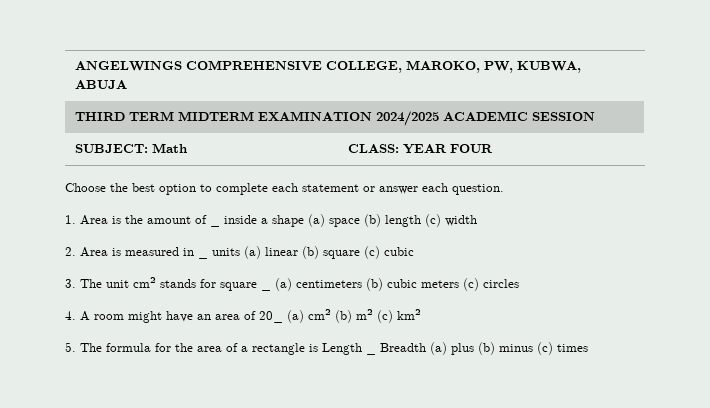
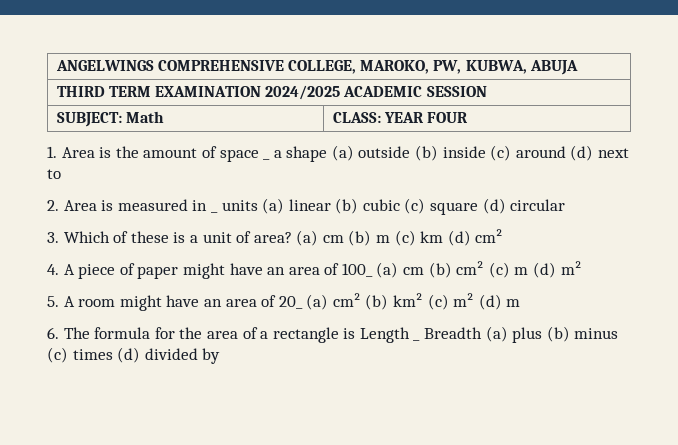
[178,111,255,121] MIDTERM -> (151, 91) none
[65,183,504,195] // Choose the best option to complete each statement or answer each question. -> (469, 117) none
[210,224,220,227] [224,215,257,224] _ inside -> [219,149,271,162] space _
[329,214,477,227] space (b) length (c) width -> [358,145,630,161] [47,169,61,179] outside (b) inside (c) around (d) next to
[323,246,414,259] [65,277,519,291] [65,311,76,320] square (c) cubic // 3. The unit cm² stands for square _ (a) centimeters (b) cubic meters (c) circles // 4. -> [362,198,566,215] [47,229,504,246] [47,261,582,279] [47,296,59,307] cubic (c) square (d) circular // 3. Which of these is a unit of area? (a) cm (b) m (c) km (d) cm² // 4. A piece of paper might have an area of 100_ (a) cm (b) cm² (c) m (d) m² // 5.
[356,309,421,323] [65,342,76,352] m² (c) km² // 5. -> [393,293,521,310] [47,327,59,339] km² (c) m² (d) m // 6.
(588, 348) none -> [117,347,221,364] (d) divided by

